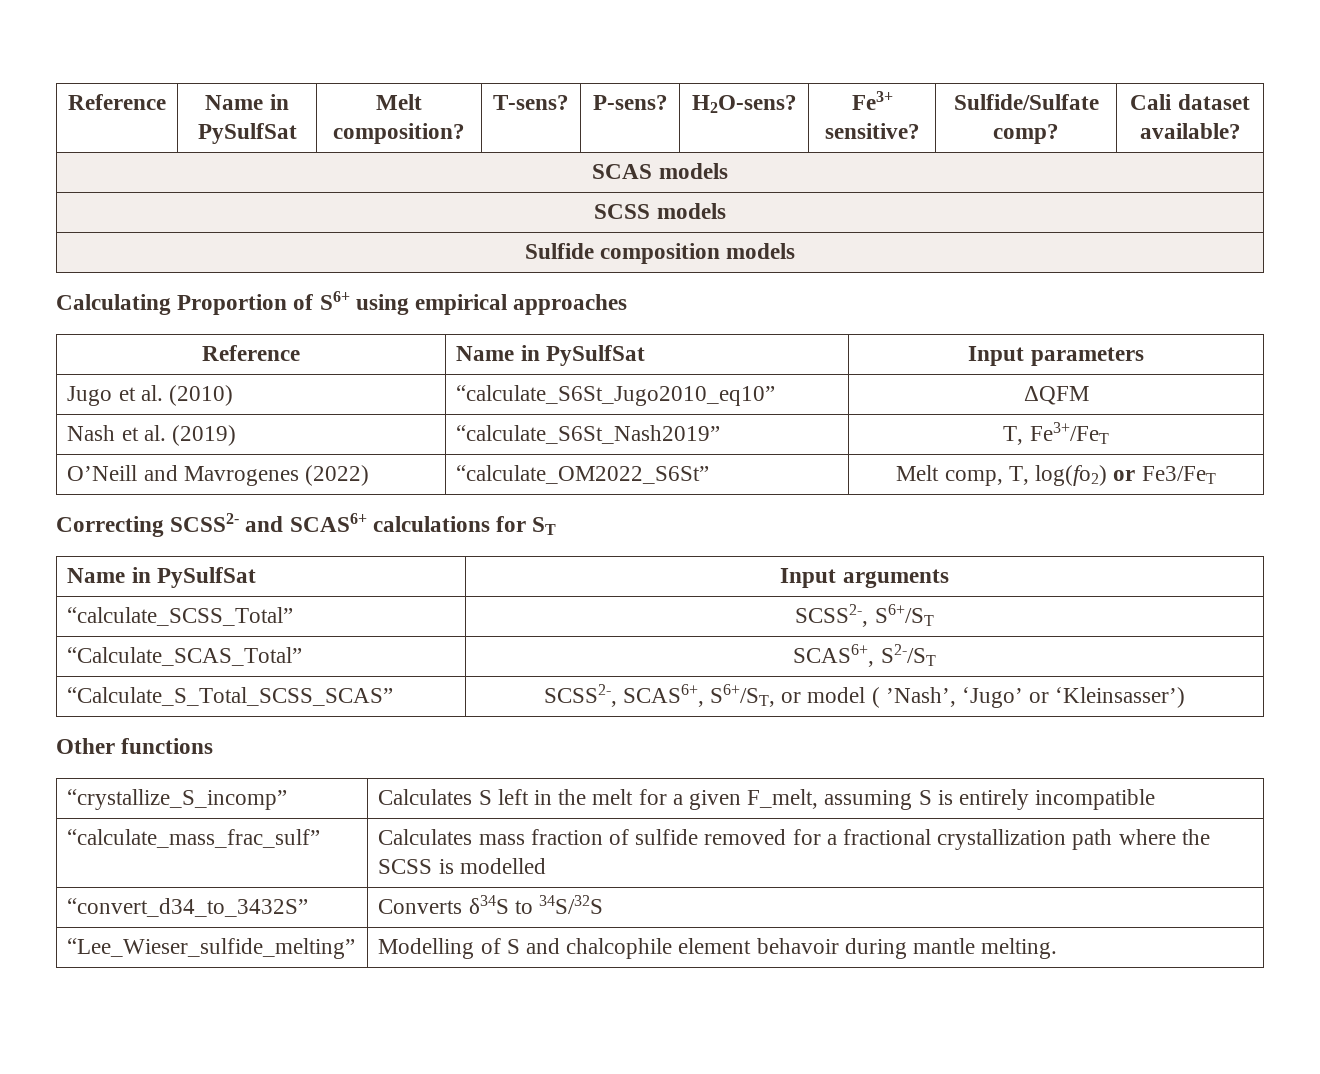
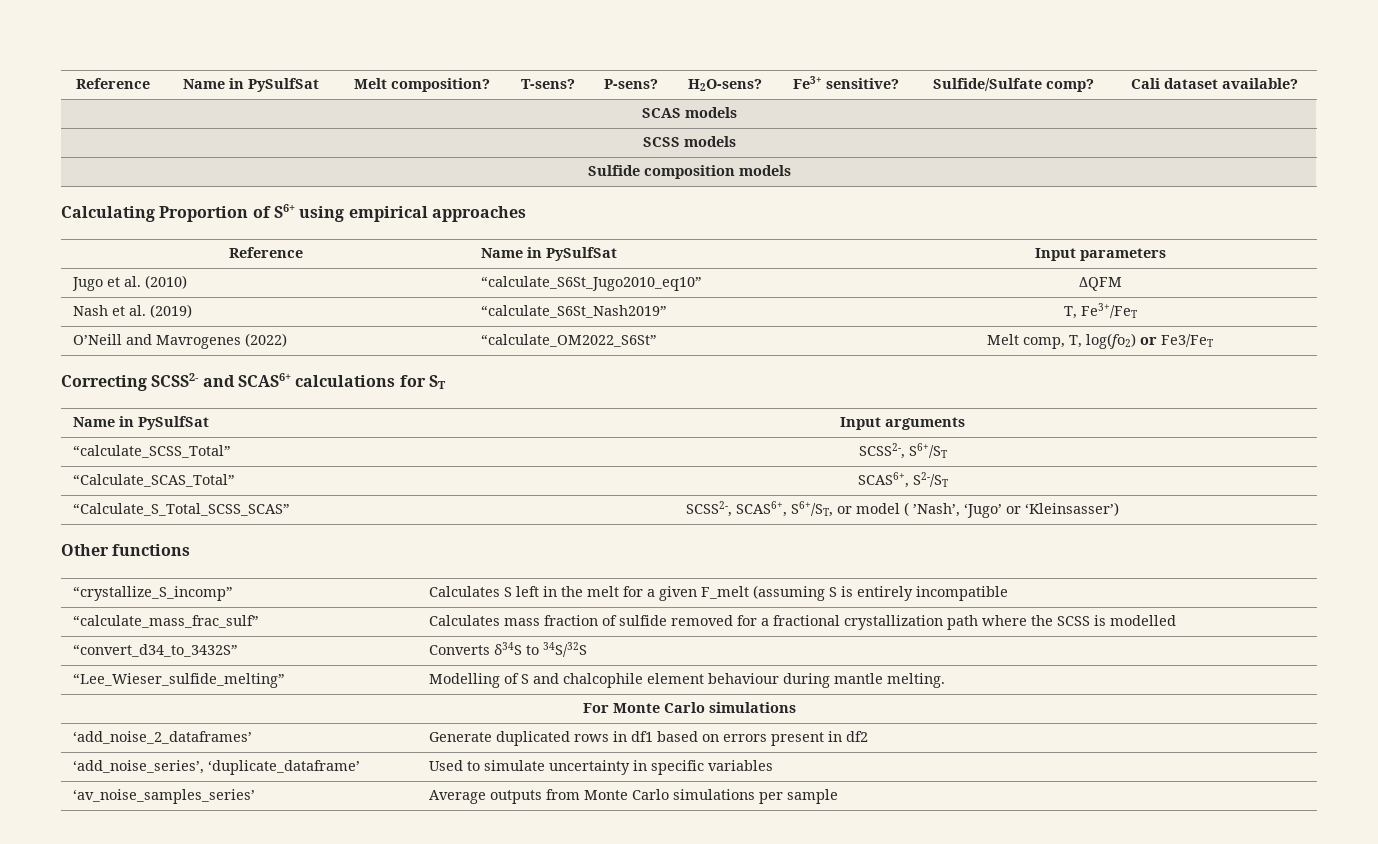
[747,789,913,810] F_melt, assuming -> [700,585,825,601] F_melt (assuming
[756,938,839,954] behavoir -> [707,673,779,684] behaviour
(1058, 948) none -> [582,702,796,713] [72,731,252,744] [428,731,868,746] [72,760,360,775] [428,760,773,775] [72,789,255,804] [428,789,838,804] // For Monte Carlo simulations // ‘add_noise_2_dataframes’ | Generate duplicated rows in df1 based on errors present in df2 // ‘add_noise_series’, ‘duplicate_dataframe’ | Used to simulate uncertainty in specific variables // ‘av_noise_samples_series’ | Average outputs from Monte Carlo simulations per sample

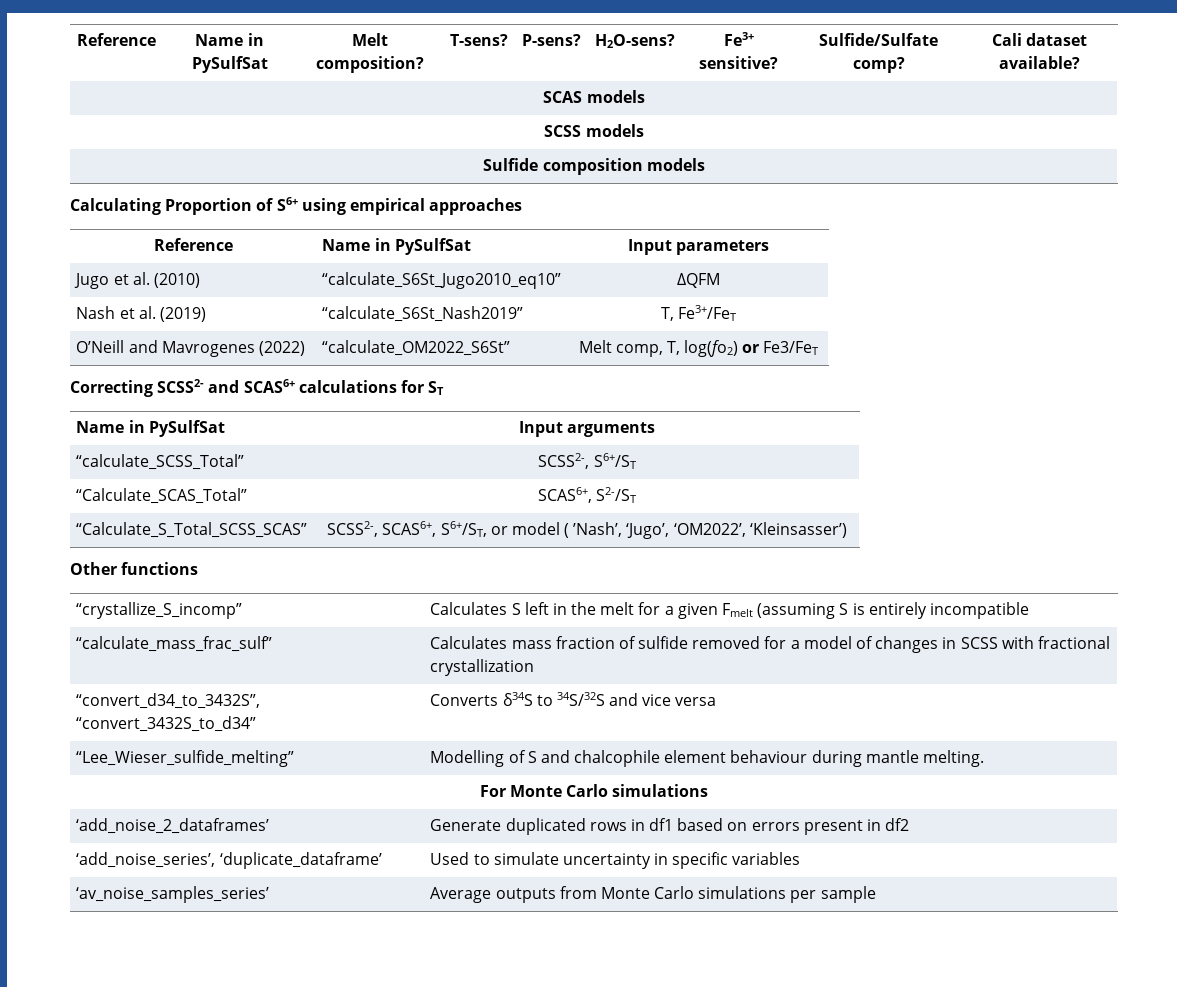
[964,503,1021,518] ‘Jugo’ or -> [626,523,746,539] ‘Jugo’, ‘OM2022’,
[700,586,749,599] F_melt -> [722,603,754,617] Fmelt
[772,615,1176,630] [72,644,238,657] fractional crystallization path where the SCSS is modelled // “convert_d34_to_3432S” -> [803,636,1110,653] [430,659,535,676] [76,693,261,709] [76,716,257,732] model of changes in SCSS with fractional crystallization // “convert_d34_to_3432S”, “convert_3432S_to_d34”
(587, 649) none -> [609,693,717,706] and vice versa

